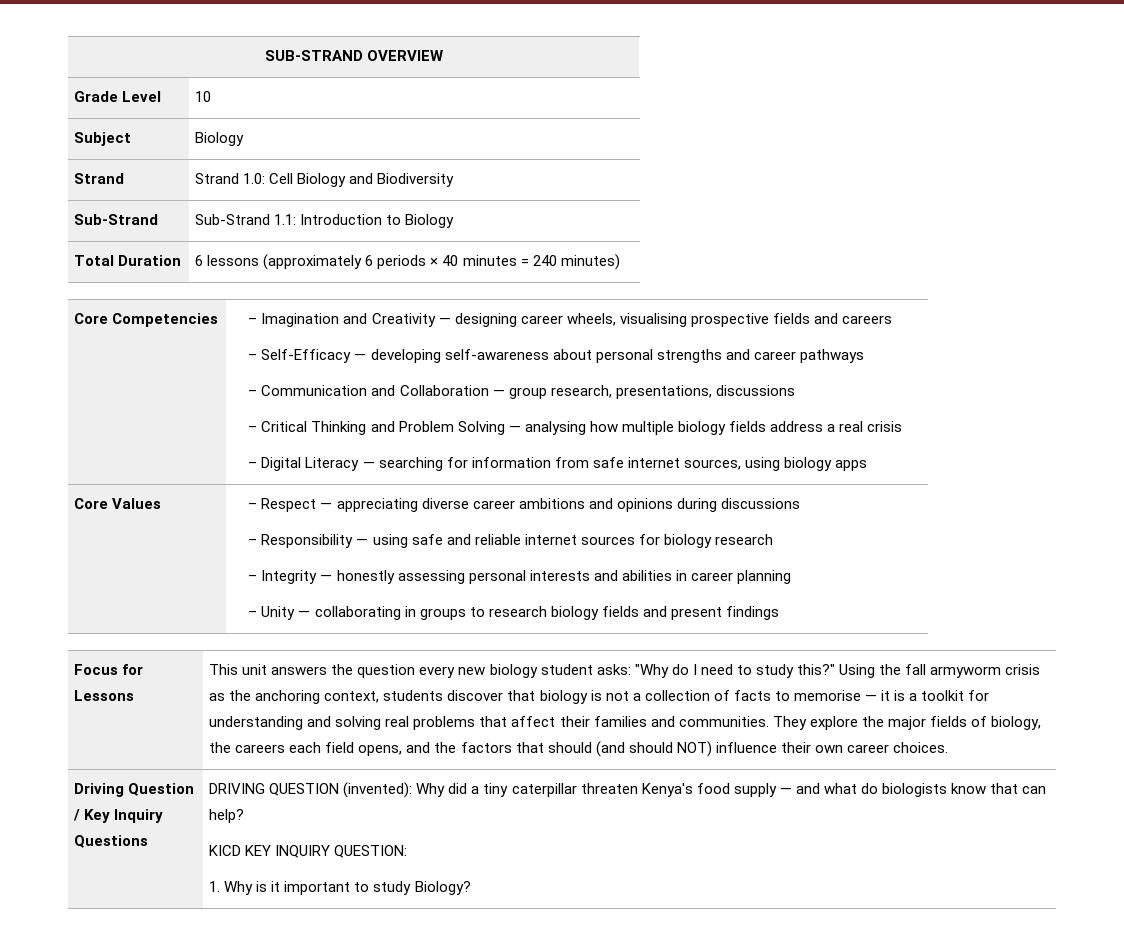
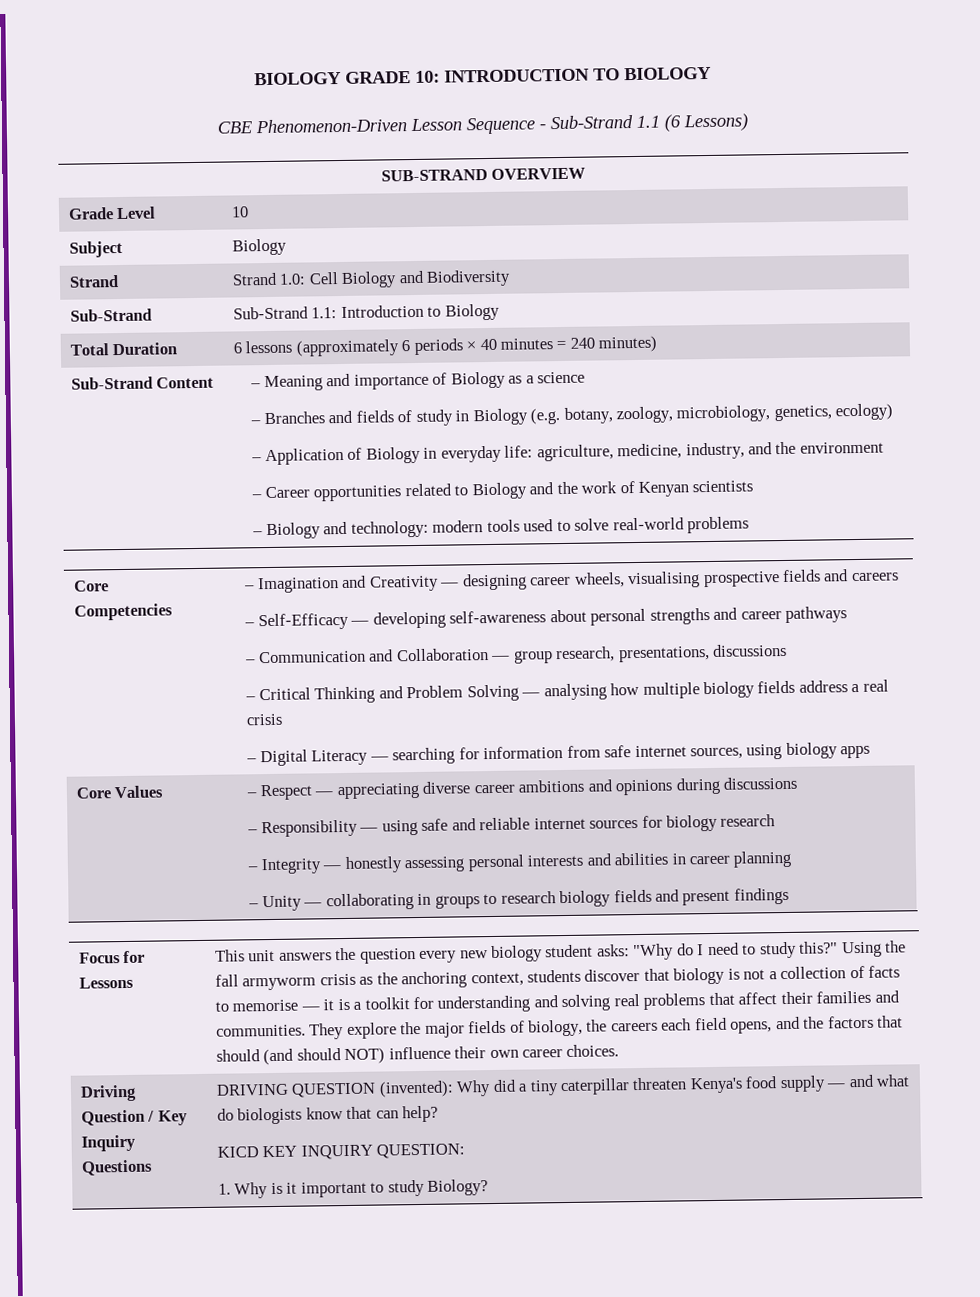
(264, 55) none -> [254,66,712,86] [217,113,748,135] BIOLOGY GRADE 10: INTRODUCTION TO BIOLOGY // CBE Phenomenon-Driven Lesson Sequence - Sub-Strand 1.1 (6 Lessons) //
(620, 262) none -> [70,376,215,390] [250,371,586,392] [250,403,894,426] [251,441,884,466] [251,480,754,502] [252,516,750,540] // Sub-Strand Content | – Meaning and importance of Biology as a science // – Branches and fields of study in Biology (e.g. botany, zoology, microbiology, genetics, ecology) // – Application of Biology in everyday life: agriculture, medicine, industry, and the environment // – Career opportunities related to Biology and the work of Kenyan scientists // – Biology and technology: modern tools used to solve real-world problems

